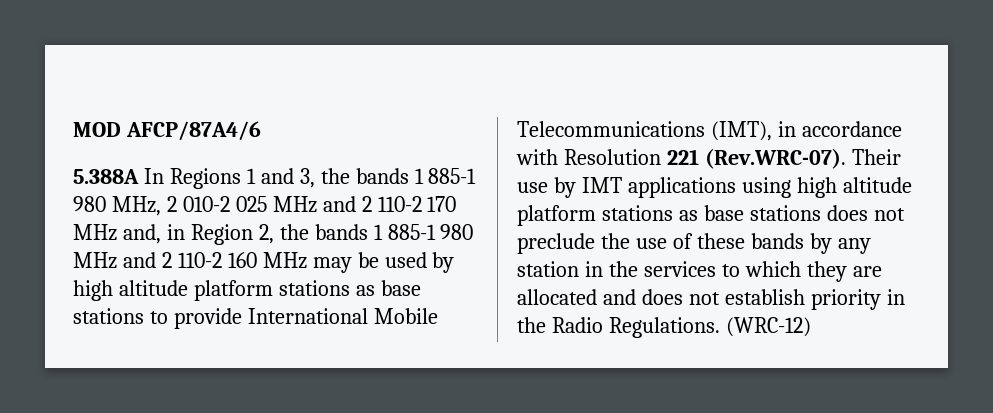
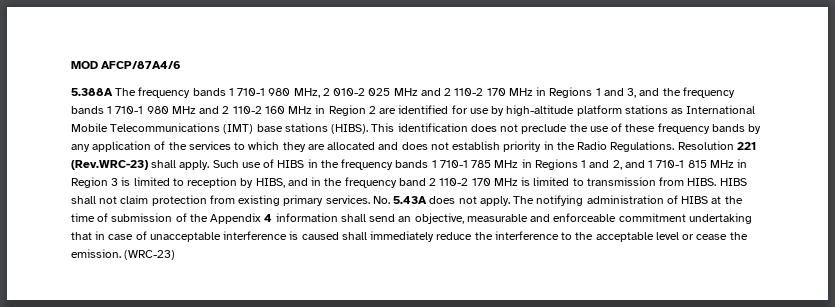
[143,168,477,189] In Regions 1 and 3, the bands 1 885-1 -> [115,87,266,98] The frequency bands 1 710-1
[122,224,436,245] and, in Region 2, the bands 1 885-1 -> [536,87,735,98] [71,106,144,114] in Regions 1 and 3, and the frequency bands 1 710-1
[312,252,455,273] [73,280,421,301] [73,308,438,329] [517,121,902,141] [516,148,901,169] [517,177,912,198] [517,205,821,226] may be used by high altitude platform stations as base stations to provide International Mobile Telecommunications (IMT), in accordance with Resolution 221 (Rev.WRC-07). Their use by IMT applications using high altitude platform stations as base stations -> [315,105,756,116] [71,123,468,134] in Region 2 are identified for use by high-altitude platform stations as International Mobile Telecommunications (IMT) base stations (HIBS). This identification
(745, 241) none -> [657,123,710,134] frequency
[517,261,603,277] station in -> [92,141,166,152] application of
[725,317,811,337] (WRC-12) -> [677,141,756,150] [71,159,748,170] [71,177,747,188] [71,195,743,206] [71,213,752,224] [71,231,748,242] [71,249,176,260] Resolution 221 (Rev.WRC-23) shall apply. Such use of HIBS in the frequency bands 1 710-1 785 MHz in Regions 1 and 2, and 1 710-1 815 MHz in Region 3 is limited to reception by HIBS, and in the frequency band 2 110-2 170 MHz is limited to transmission from HIBS. HIBS shall not claim protection from existing primary services. No. 5.43A does not apply. The notifying administration of HIBS at the time of submission of the Appendix 4 information shall send an objective, measurable and enforceable commitment undertaking that in case of unacceptable interference is caused shall immediately reduce the interference to the acceptable level or cease the emission. (WRC-23)

